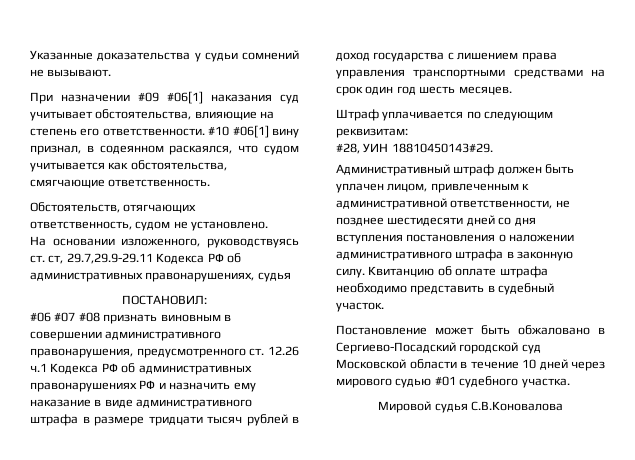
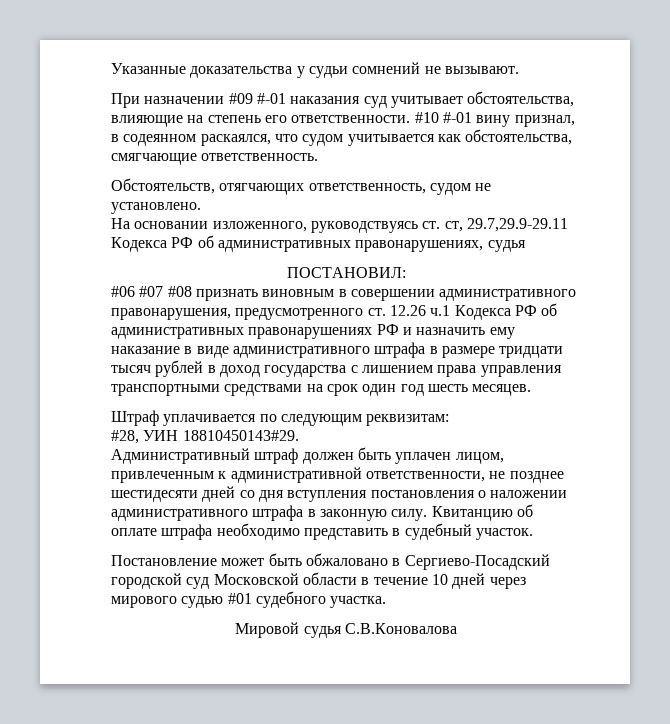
[167,91,203,104] #06[1] -> [256,93,286,104] #-01
[232,125,269,138] #06[1] -> [442,112,472,123] #-01

